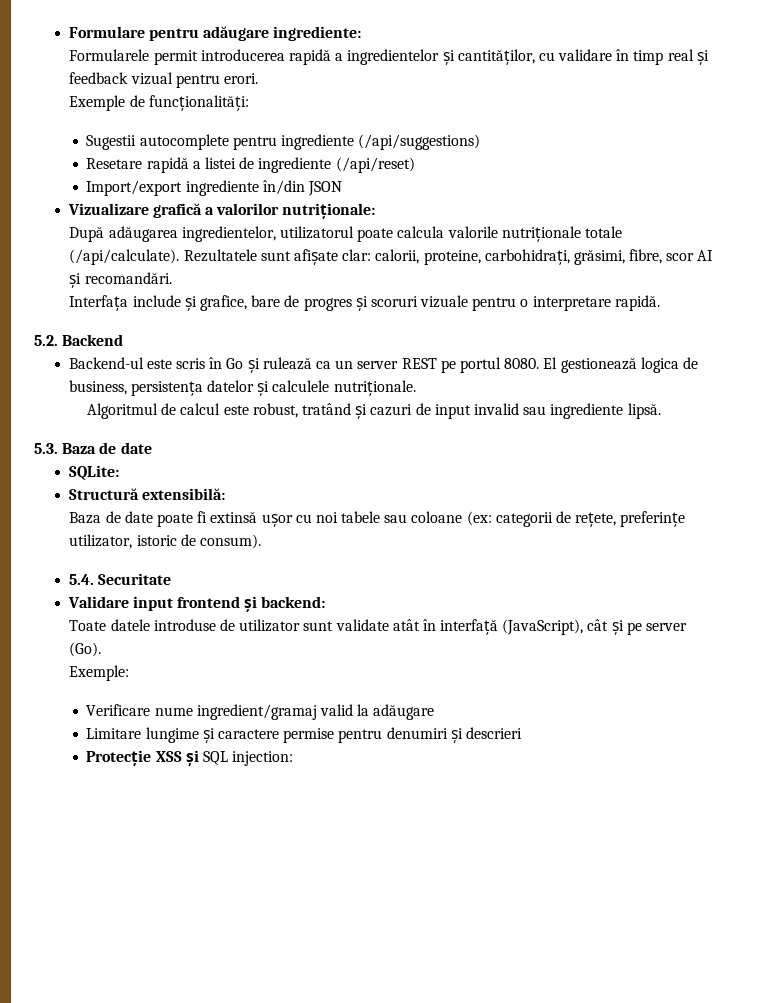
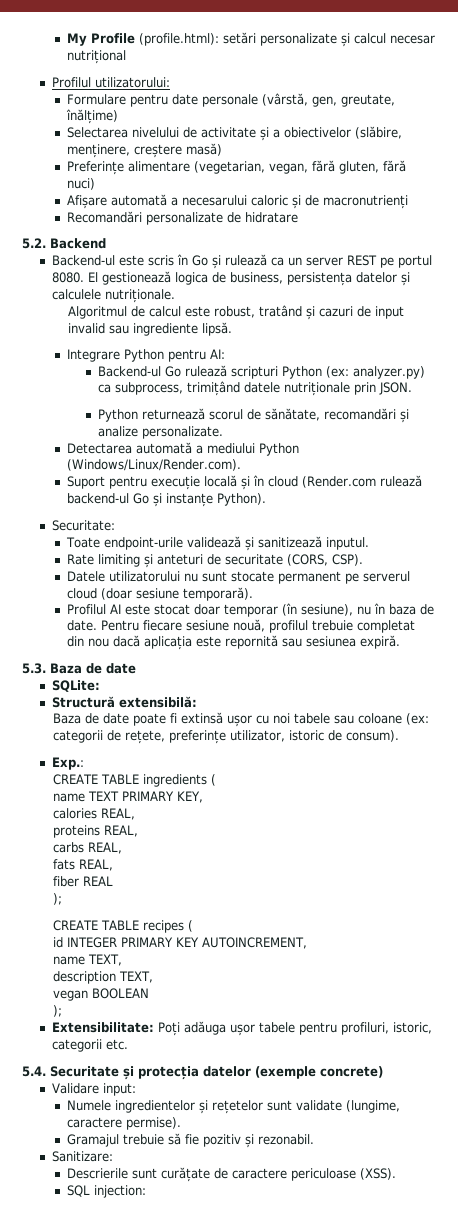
[68,26,362,41] [69,49,709,65] [69,72,258,88] [69,95,249,111] [86,134,481,150] [86,157,415,173] [86,180,343,196] [67,203,376,219] [69,226,622,242] [69,249,714,265] [69,272,172,288] [69,295,660,311] Formulare pentru adăugare ingrediente: // Formularele permit introducerea rapidă a ingredientelor și cantităților, cu validare în timp real și feedback vizual pentru erori. // Exemple de funcționalități: // Sugestii autocomplete pentru ingrediente (/api/suggestions) // Resetare rapidă a listei de ingrediente (/api/reset) // Import/export ingrediente în/din JSON // Vizualizare grafică a valorilor nutriționale: // După adăugarea ingredientelor, utilizatorul poate calcula valorile nutriționale totale (/api/calculate). Rezultatele sunt afișate clar: calorii, proteine, carbohidrați, grăsimi, fibre, scor AI și recomandări. // Interfața include și grafice, bare de progres și scoruri vizuale pentru o interpretare rapidă. -> [67,32,436,47] [67,50,127,64] [51,77,170,88] [67,93,396,107] [66,109,119,124] [67,126,403,141] [67,143,223,158] [67,160,407,175] [67,178,96,190] [67,194,409,209] [67,211,299,225] My Profile (profile.html): setări personalizate și calcul necesar nutrițional // Profilul utilizatorului: // Formulare pentru date personale (vârstă, gen, greutate, înălțime) // Selectarea nivelului de activitate și a obiectivelor (slăbire, menținere, creștere masă) // Preferințe alimentare (vegetarian, vegan, fără gluten, fără nuci) // Afișare automată a necesarului caloric și de macronutrienți // Recomandări personalizate de hidratare
(661, 411) none -> [67,349,226,362] [97,365,425,379] [97,381,412,396] [97,408,409,423] [97,426,223,439] [67,442,300,456] [67,459,242,471] [67,475,423,490] [67,493,267,507] [51,520,115,531] [66,536,370,551] [67,554,364,568] [67,571,411,584] [67,587,254,601] [67,603,435,617] [67,619,416,633] [67,635,401,650] // Integrare Python pentru AI: // Backend-ul Go rulează scripturi Python (ex: analyzer.py) ca subprocess, trimițând datele nutriționale prin JSON. // Python returnează scorul de sănătate, recomandări și analize personalizate. // Detectarea automată a mediului Python (Windows/Linux/Render.com). // Suport pentru execuție locală și în cloud (Render.com rulează backend-ul Go și instanțe Python). // Securitate: // Toate endpoint-urile validează și sanitizează inputul. // Rate limiting și anteturi de securitate (CORS, CSP). // Datele utilizatorului nu sunt stocate permanent pe serverul cloud (doar sesiune temporară). // Profilul AI este stocat doar temporar (în sesiune), nu în baza de date. Pentru fiecare sesiune nouă, profilul trebuie completat din nou dacă aplicația este repornită sau sesiunea expiră.
[68,573,171,585] [67,596,326,612] [69,619,687,635] [69,642,102,657] [69,665,130,681] [86,704,435,720] [86,727,522,743] [86,750,199,766] 5.4. Securitate // Validare input frontend și backend: // Toate datele introduse de utilizator sunt validate atât în interfață (JavaScript), cât și pe server (Go). // Exemple: // Verificare nume ingredient/gramaj valid la adăugare // Limitare lungime și caractere permise pentru denumiri și descrieri // Protecție XSS și -> [51,757,84,770] [52,774,216,787] [52,791,203,803] [52,808,135,820] [52,825,138,838] [52,842,122,854] [52,859,113,871] [52,876,113,887] [52,893,62,905] [52,920,193,933] [52,937,307,949] [52,954,122,966] [52,971,153,984] [52,988,149,1001] [52,1005,62,1017] [51,1021,432,1036] [51,1039,128,1052] [22,1066,383,1080] [51,1083,136,1096] [67,1100,401,1114] [67,1117,182,1130] [67,1133,315,1148] [51,1151,113,1162] [67,1167,397,1182] Exp.: // CREATE TABLE ingredients ( // name TEXT PRIMARY KEY, // calories REAL, // proteins REAL, // carbs REAL, // fats REAL, // fiber REAL // ); // CREATE TABLE recipes ( // id INTEGER PRIMARY KEY AUTOINCREMENT, // name TEXT, // description TEXT, // vegan BOOLEAN // ); // Extensibilitate: Poți adăuga ușor tabele pentru profiluri, istoric, categorii etc. // 5.4. Securitate și protecția datelor (exemple concrete) // Validare input: // Numele ingredientelor și rețetelor sunt validate (lungime, caractere permise). // Gramajul trebuie să fie pozitiv și rezonabil. // Sanitizare: // Descrierile sunt curățate de caractere periculoase (XSS). //

